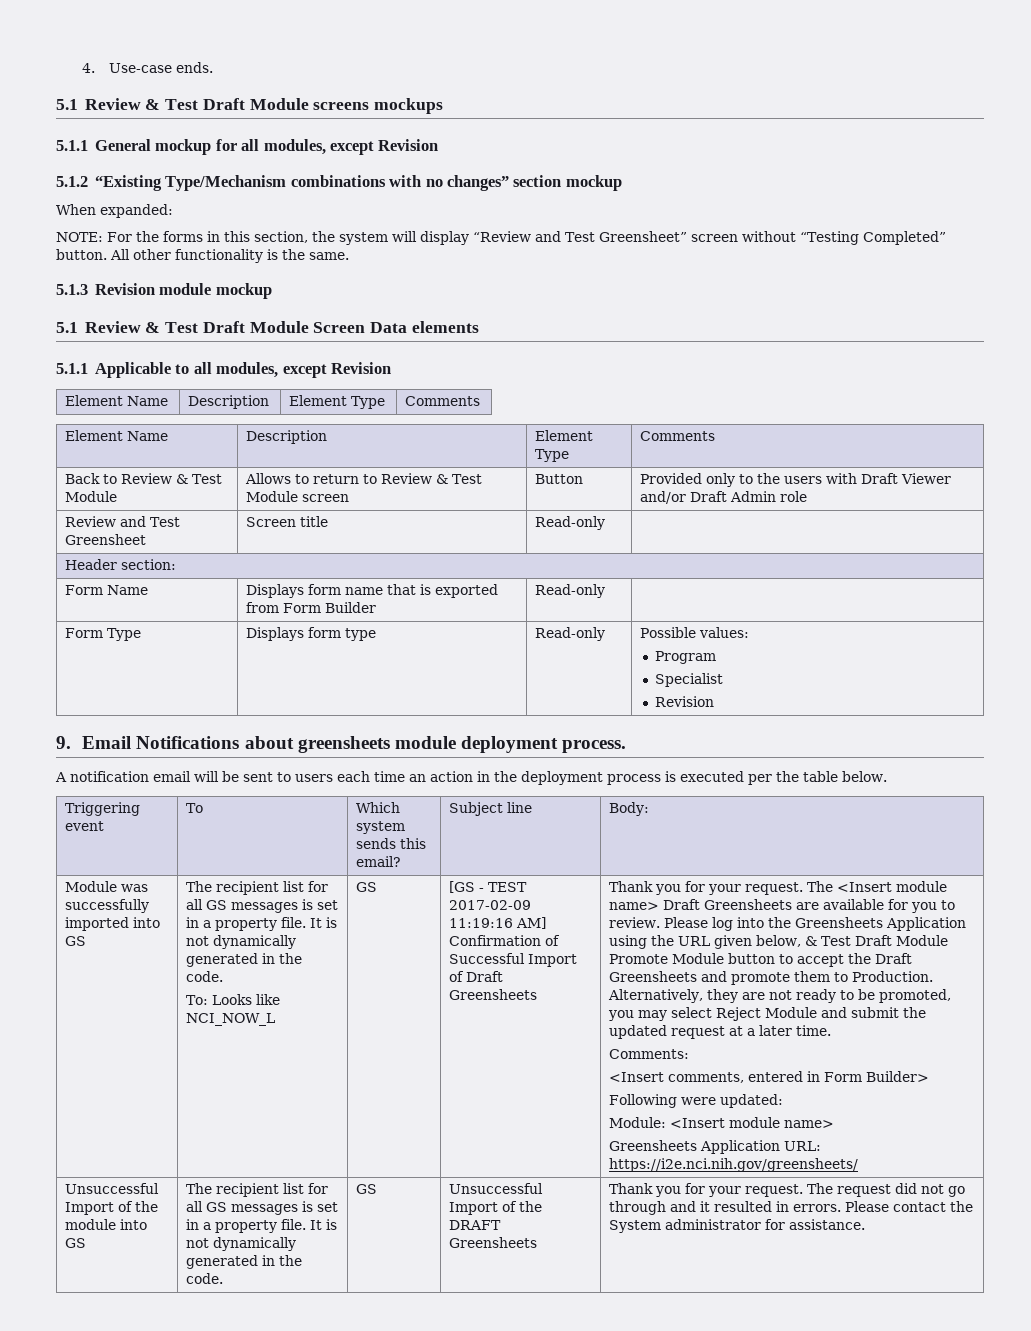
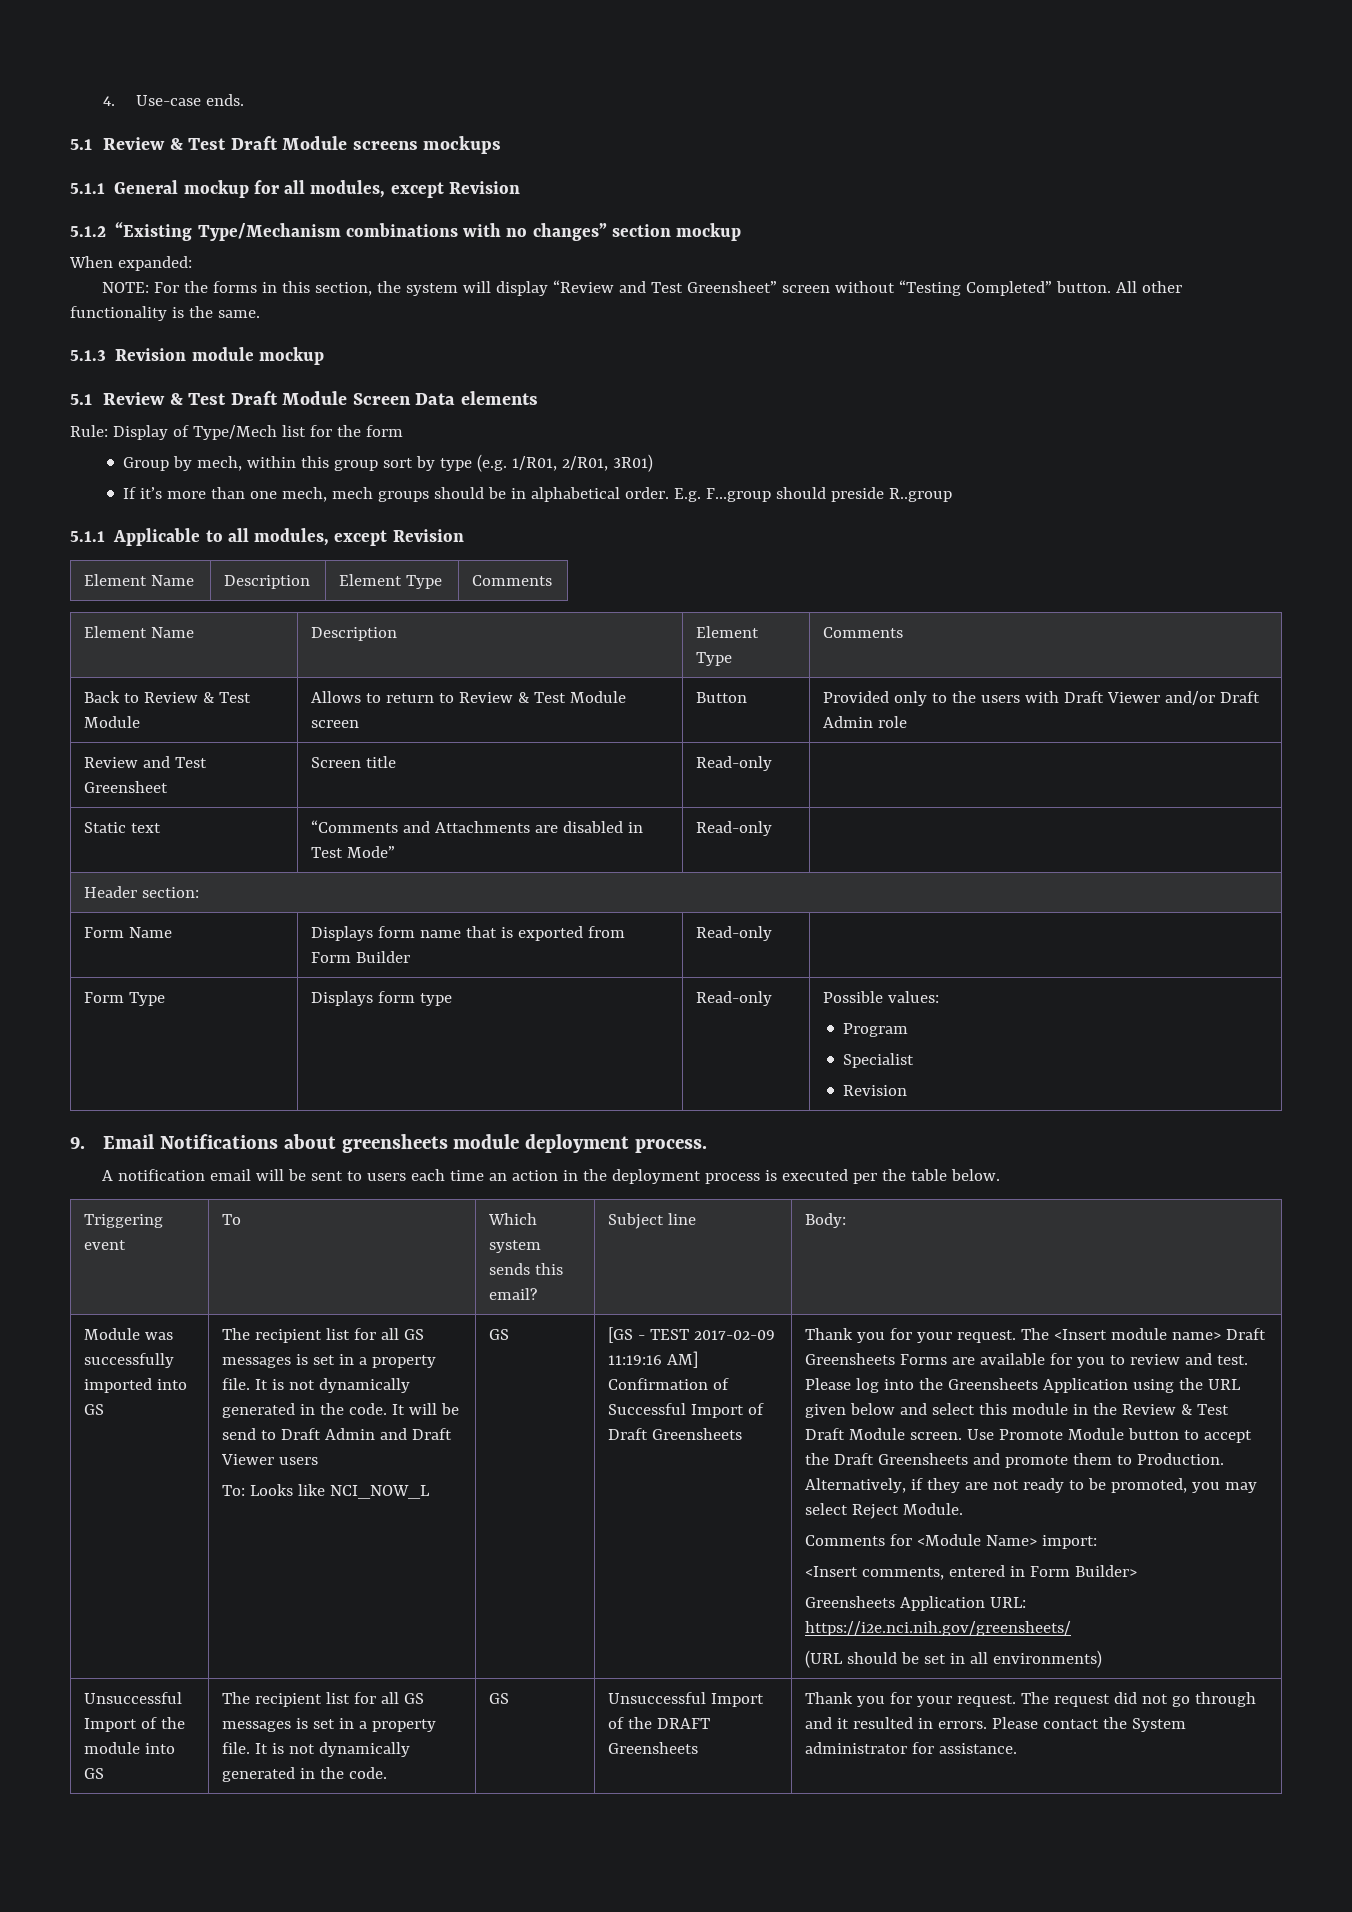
(479, 327) none -> [70,425,403,440] [123,454,654,472] [123,487,953,502] // Rule: Display of Type/Mech list for the form // Group by mech, within this group sort by type (e.g. 1/R01, 2/R01, 3R01) // If it’s more than one mech, mech groups should be in alphabetical order. E.g. F…group should preside R..group
(606, 523) none -> [83,822,161,833] [310,820,643,833] [310,846,395,858] [695,821,772,836] // Static text | “Comments and Attachments are disabled in Test Mode” | Read-only |
(224, 976) none -> [391,1403,459,1415] [221,1428,452,1440] [220,1454,318,1465] It will be send to Draft Admin and Draft Viewer users
(793, 904) none -> [899,1354,947,1365] Forms
[609,917,661,928] review. -> [1129,1353,1248,1365] review and test.
[756,935,949,947] below, & Test Draft Module -> [849,1403,1229,1415] [804,1428,994,1440] below and select this module in the Review & Test Draft Module screen. Use
(704, 996) none -> [910,1478,923,1490] if
[765,1007,927,1018] [609,1025,832,1039] [609,1049,690,1059] Module and submit the updated request at a later time. // Comments: -> [902,1503,963,1515] [804,1534,1097,1549] Module. // Comments for <Module Name> import:
[609,1094,784,1108] [609,1117,835,1128] [609,1140,822,1154] [609,1158,859,1172] Following were updated: // Module: <Insert module name> // Greensheets Application URL: https://i2e.nci.nih.gov/greensheets/ -> [804,1596,1026,1611] [804,1621,1071,1636] [804,1650,1102,1668] Greensheets Application URL: https://i2e.nci.nih.gov/greensheets/ // (URL should be set in all environments)

